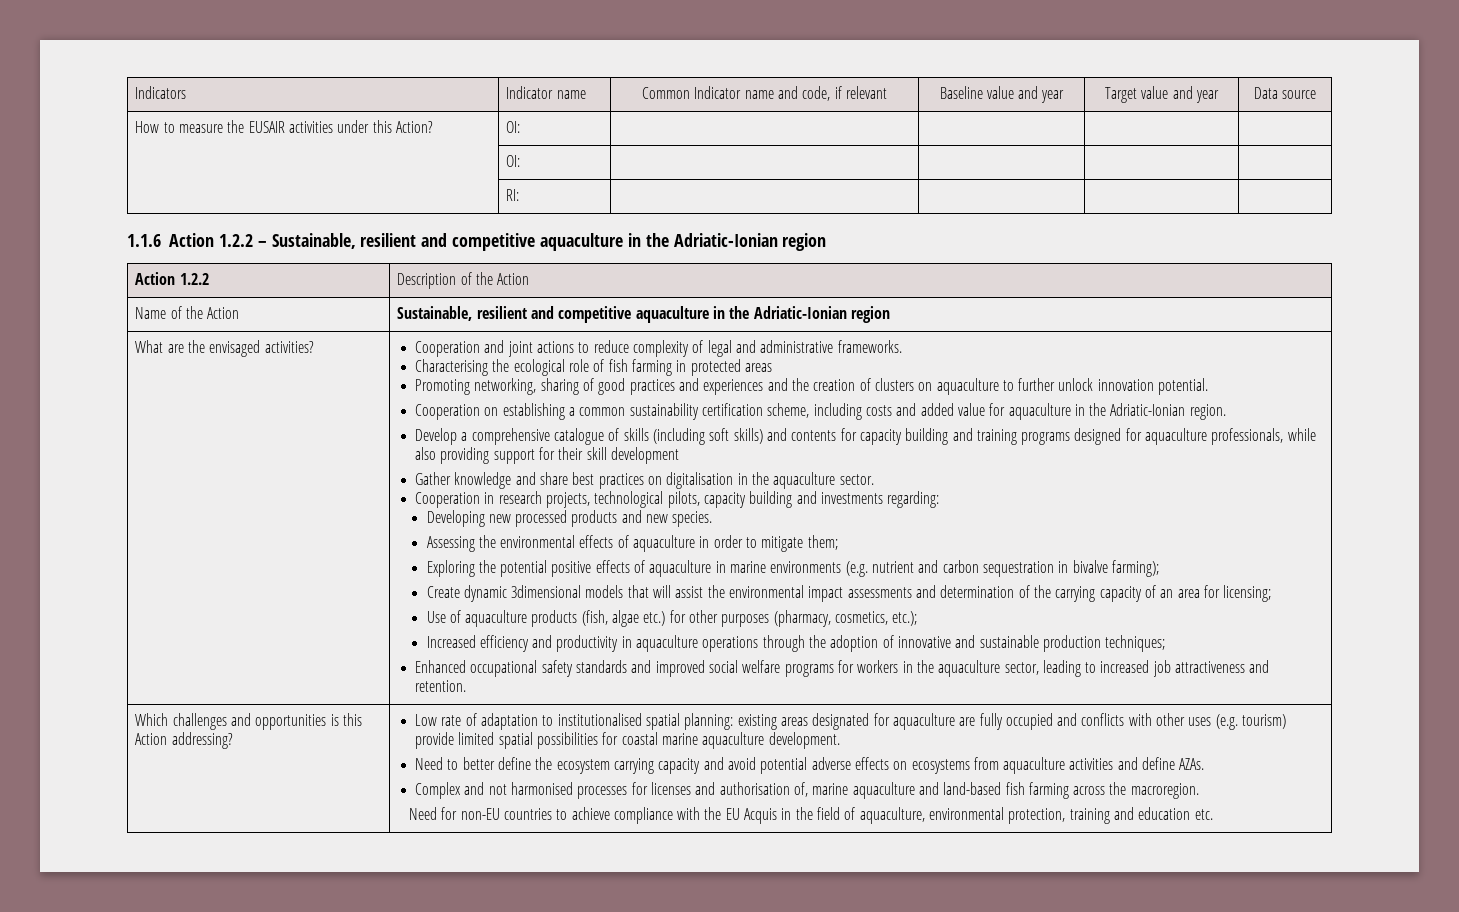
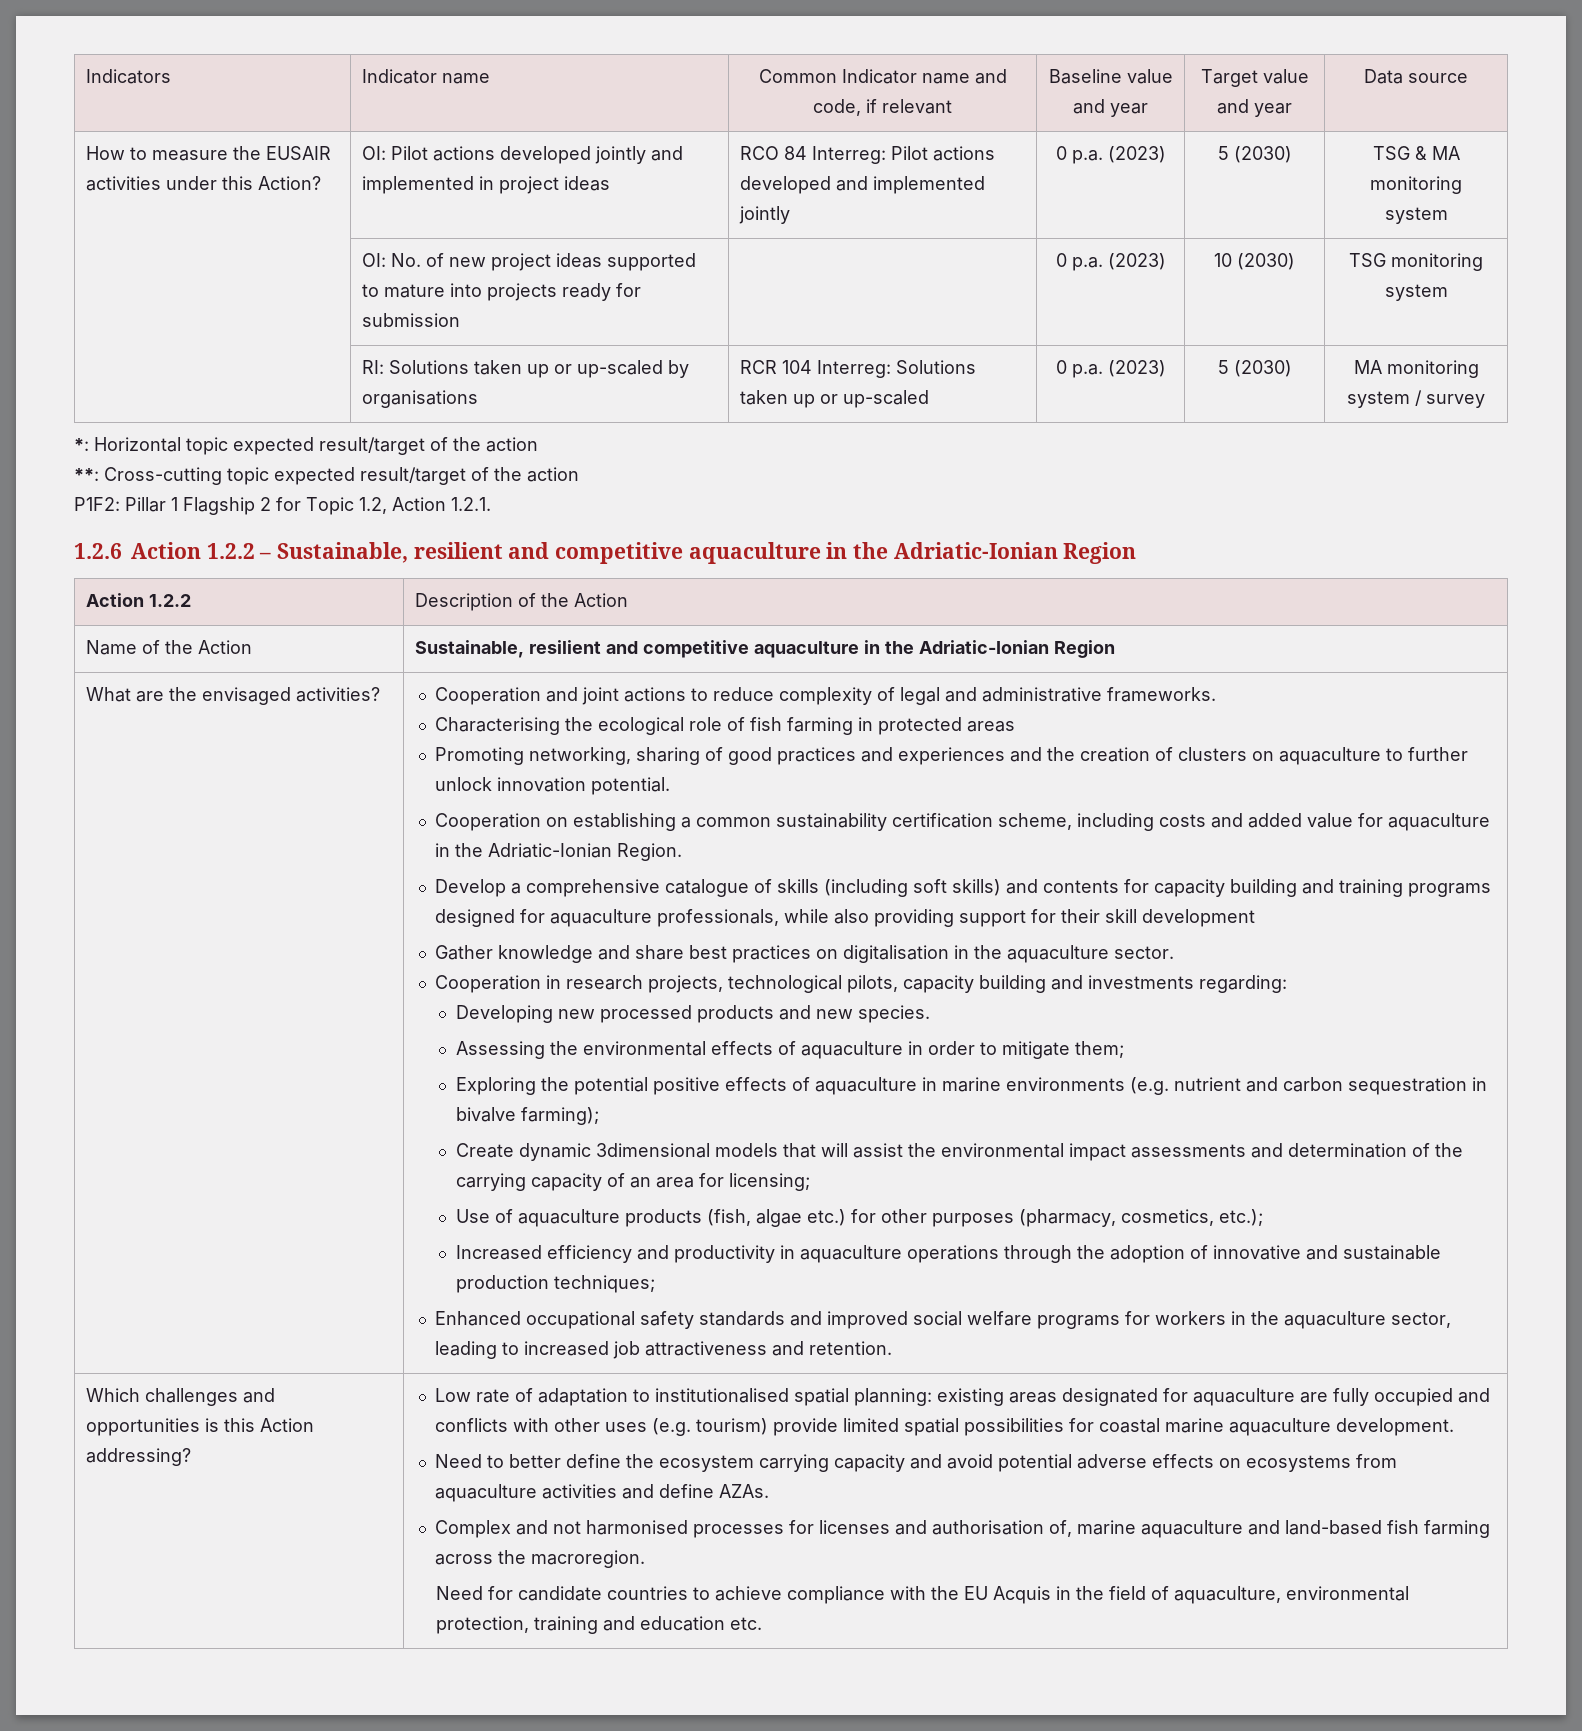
[506,155,521,167] [506,189,520,201] [127,234,161,247] | | | | // | OI: | | | | // | RI: | | | | // 1.1.6 -> [391,146,684,164] [362,176,611,194] [740,146,996,164] [740,176,986,194] [739,206,791,224] [1055,146,1166,164] [1217,146,1292,163] [1372,146,1460,160] [1370,176,1462,194] [1384,207,1448,224] [362,253,697,271] [362,283,642,301] [362,313,461,327] [1055,253,1166,271] [1214,253,1295,270] [1349,253,1483,271] [1384,284,1448,301] [362,360,690,378] [362,390,479,408] [740,360,977,378] [740,390,930,408] [1055,360,1166,378] [1217,360,1292,377] [1353,360,1479,378] [1347,390,1485,408] [74,437,538,455] [74,467,579,485] [74,497,491,515] [74,543,122,559] Pilot actions developed jointly and implemented in project ideas | RCO 84 Interreg: Pilot actions developed and implemented jointly | 0 p.a. (2023) | 5 (2030) | TSG & MA monitoring system // | OI: No. of new project ideas supported to mature into projects ready for submission | | 0 p.a. (2023) | 10 (2030) | TSG monitoring system // | RI: Solutions taken up or up-scaled by organisations | RCR 104 Interreg: Solutions taken up or up-scaled | 0 p.a. (2023) | 5 (2030) | MA monitoring system / survey // *: Horizontal topic expected result/target of the action // **: Cross-cutting topic expected result/target of the action // P1F2: Pillar 1 Flagship 2 for Topic 1.2, Action 1.2.1. // 1.2.6
[782,233,827,251] region -> [1063,542,1137,564] Region
[850,306,890,323] region -> [1054,640,1116,658] Region
[1189,404,1226,420] region. -> [617,843,683,861] Region.
[460,808,500,820] non-EU -> [517,1586,602,1601] candidate

